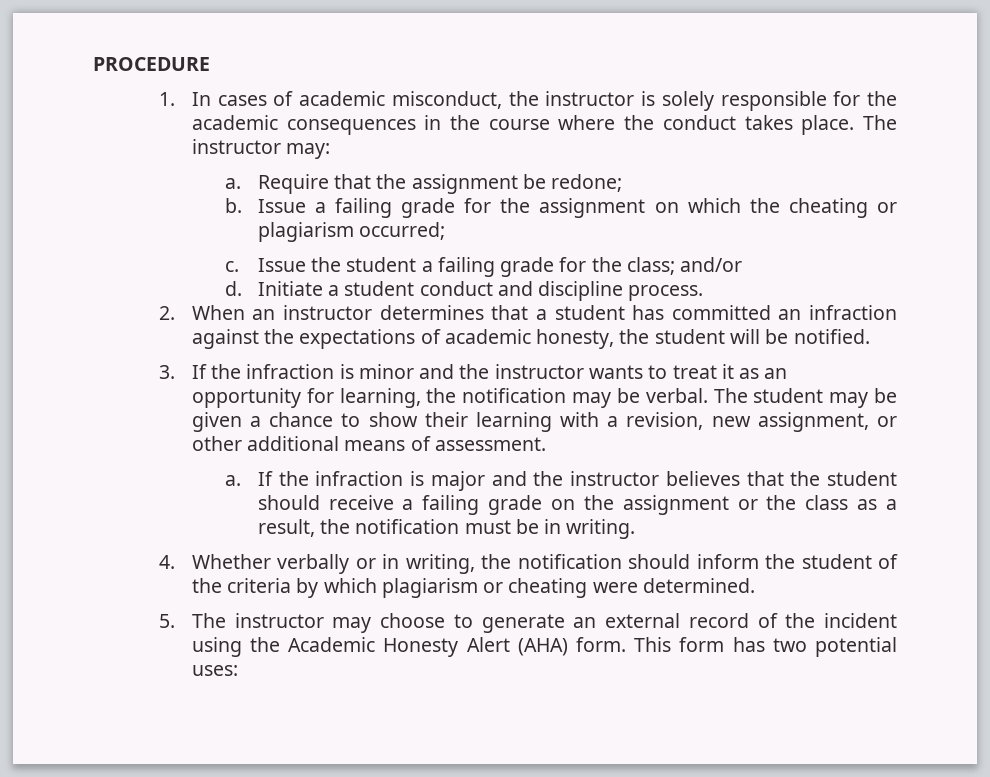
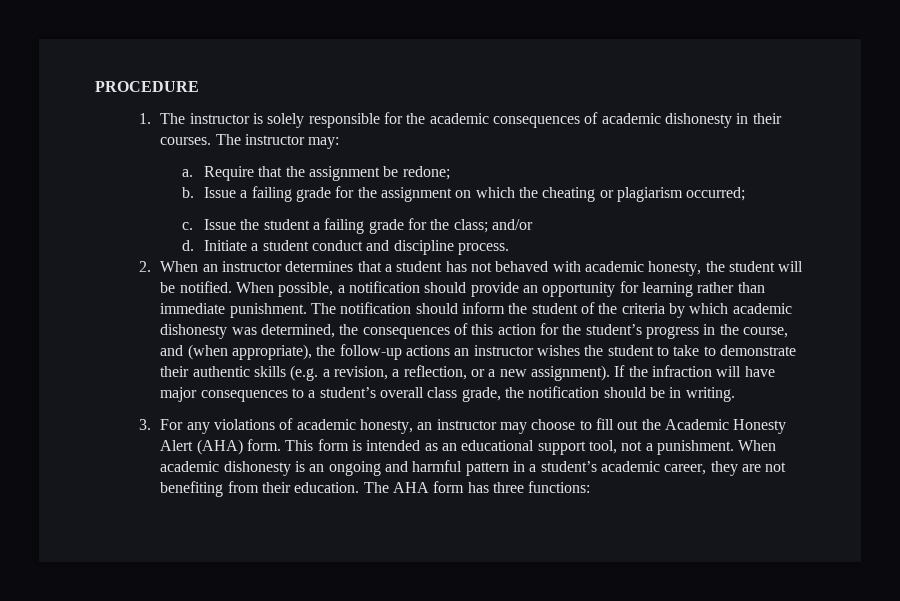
[191,91,539,109] In cases of academic misconduct, the -> [160,113,186,124] The
[424,115,855,135] in the course where the conduct takes place. -> [584,112,782,128] [160,137,212,145] of academic dishonesty in their courses.
[671,305,897,320] [191,329,441,349] committed an infraction against the expectations of -> [470,261,581,272] not behaved with
[158,364,788,379] [191,388,898,408] [191,412,898,432] [191,436,546,451] [224,471,897,491] [257,495,897,515] [257,519,636,539] [158,554,512,574] // 3. If the infraction is minor and the instructor wants to treat it as an opportunity for learning, the notification may be verbal. The student may be given a chance to show their learning with a revision, new assignment, or other additional means of assessment. // a. If the infraction is major and the instructor believes that the student should receive a failing grade on the assignment or the class as a result, the notification must be in writing. // 4. Whether verbally or in writing, the -> [236,281,765,297] [160,303,337,318] When possible, a notification should provide an opportunity for learning rather than immediate punishment. The
[381,578,755,598] [158,613,897,633] [191,637,242,657] plagiarism or cheating were determined. // 5. The instructor may choose to generate an external record of the incident using -> [732,303,792,314] [160,323,788,339] [160,344,796,360] [160,365,775,381] [160,386,735,402] [138,418,639,434] academic dishonesty was determined, the consequences of this action for the student’s progress in the course, and (when appropriate), the follow-up actions an instructor wishes the student to take to demonstrate their authentic skills (e.g. a revision, a reflection, or a new assignment). If the infraction will have major consequences to a student’s overall class grade, the notification should be in writing. // 3. For any violations of academic honesty, an instructor may choose to fill out
[732,637,898,657] [191,665,238,676] has two potential uses: -> [351,440,777,455] [160,460,787,476] [160,481,591,497] is intended as an educational support tool, not a punishment. When academic dishonesty is an ongoing and harmful pattern in a student’s academic career, they are not benefiting from their education. The AHA form has three functions:

